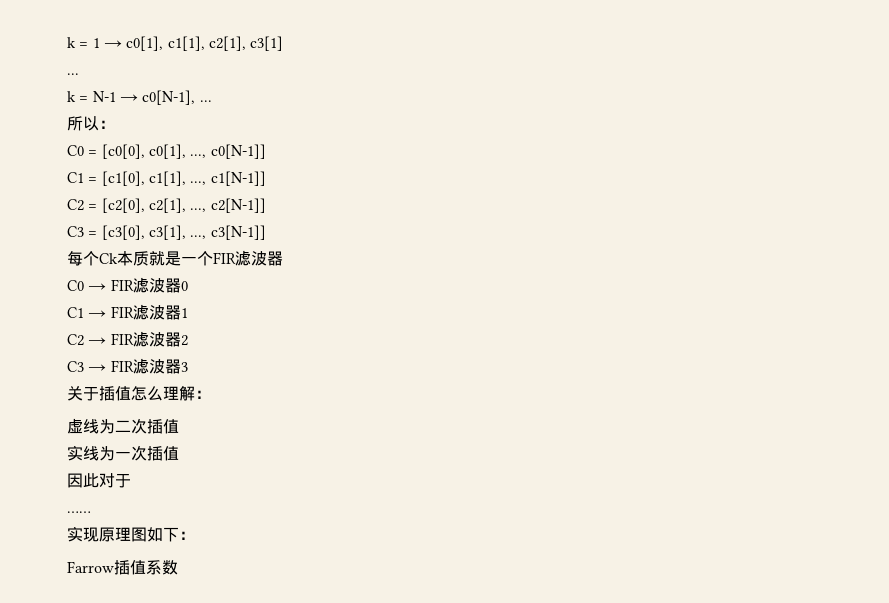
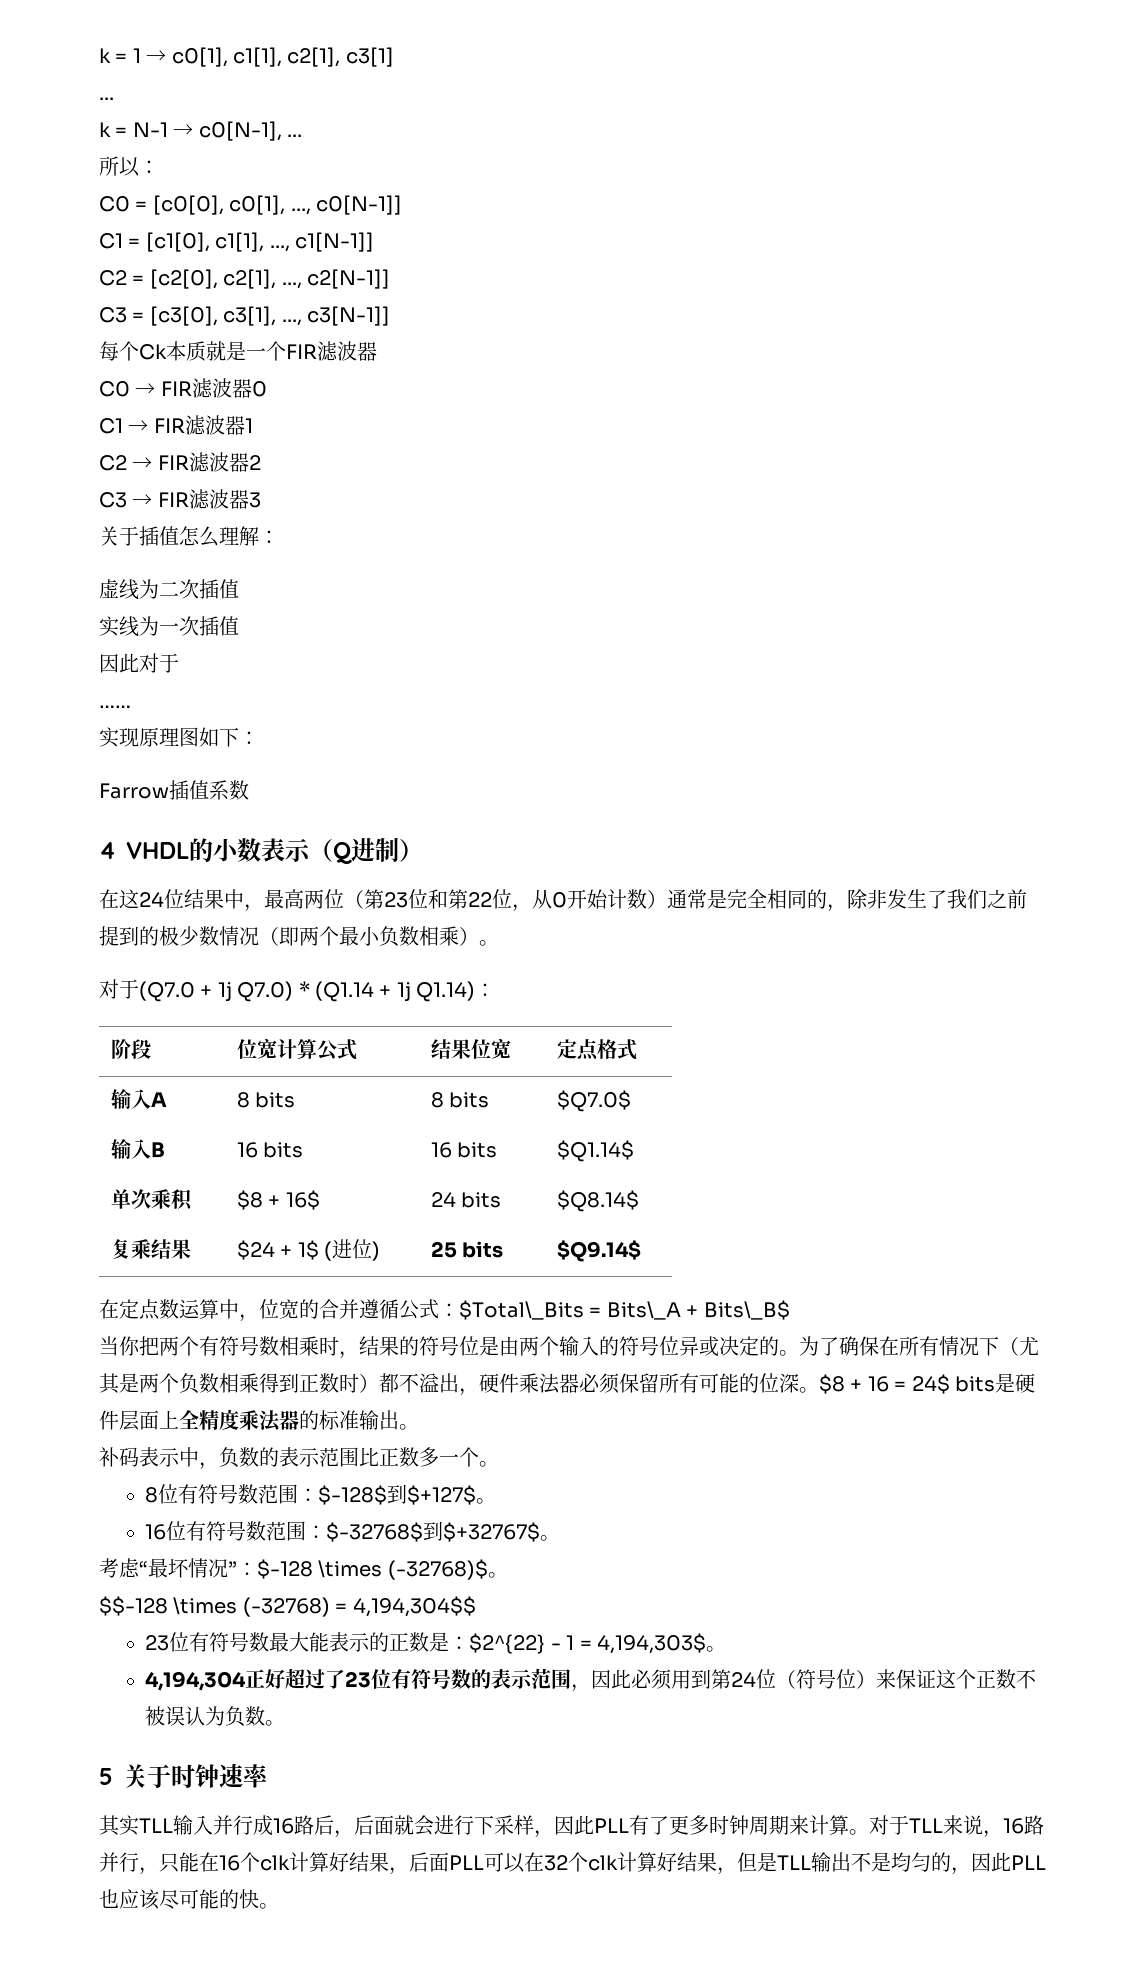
(178, 567) none -> [99,838,423,864] [99,889,1027,912] [99,926,499,947] [99,979,496,1002] [111,1039,152,1059] [237,1038,358,1061] [431,1038,512,1059] [557,1039,638,1061] [111,1088,168,1109] [237,1092,296,1108] [431,1092,490,1108] [557,1090,632,1112] [111,1138,166,1159] [237,1142,304,1158] [431,1142,498,1158] [557,1140,635,1162] [111,1189,194,1211] [237,1190,320,1210] [431,1192,502,1208] [557,1190,640,1212] [111,1239,192,1259] [237,1239,381,1261] [431,1241,504,1258] [557,1240,642,1262] [99,1299,790,1322] [99,1336,1039,1359] [99,1373,1035,1396] [99,1409,419,1432] [99,1447,499,1470] [145,1484,497,1505] [145,1521,561,1542] [99,1558,508,1580] [99,1596,476,1617] [145,1632,726,1654] [145,1668,1037,1692] [145,1706,286,1727] [99,1764,269,1788] [99,1815,1044,1838] [99,1852,1046,1875] [99,1889,279,1910] // 4 VHDL的小数表示（Q进制） // 在这24位结果中，最高两位（第23位和第22位，从0开始计数）通常是完全相同的，除非发生了我们之前提到的极少数情况（即两个最小负数相乘）。 // 对于(Q7.0 + 1j Q7.0) * (Q1.14 + 1j Q1.14)： // 阶段 | 位宽计算公式 | 结果位宽 | 定点格式 // 输入A | 8 bits | 8 bits | $Q7.0$ // 输入B | 16 bits | 16 bits | $Q1.14$ // 单次乘积 | $8 + 16$ | 24 bits | $Q8.14$ // 复乘结果 | $24 + 1$ (进位) | 25 bits | $Q9.14$ // 在定点数运算中，位宽的合并遵循公式：$Total\_Bits = Bits\_A + Bits\_B$ // 当你把两个有符号数相乘时，结果的符号位是由两个输入的符号位异或决定的。为了确保在所有情况下（尤其是两个负数相乘得到正数时）都不溢出，硬件乘法器必须保留所有可能的位深。$8 + 16 = 24$ bits是硬件层面上全精度乘法器的标准输出。 // 补码表示中，负数的表示范围比正数多一个。 // 8位有符号数范围：$-128$到$+127$。 // 16位有符号数范围：$-32768$到$+32767$。 // 考虑“最坏情况”：$-128 \times (-32768)$。 // $$-128 \times (-32768) = 4,194,304$$ // 23位有符号数最大能表示的正数是：$2^{22} - 1 = 4,194,303$。 // 4,194,304正好超过了23位有符号数的表示范围，因此必须用到第24位（符号位）来保证这个正数不被误认为负数。 // 5关于时钟速率 // 其实TLL输入并行成16路后，后面就会进行下采样，因此PLL有了更多时钟周期来计算。对于TLL来说，16路并行，只能在16个clk计算好结果，后面PLL可以在32个clk计算好结果，但是TLL输出不是均匀的，因此PLL也应该尽可能的快。

